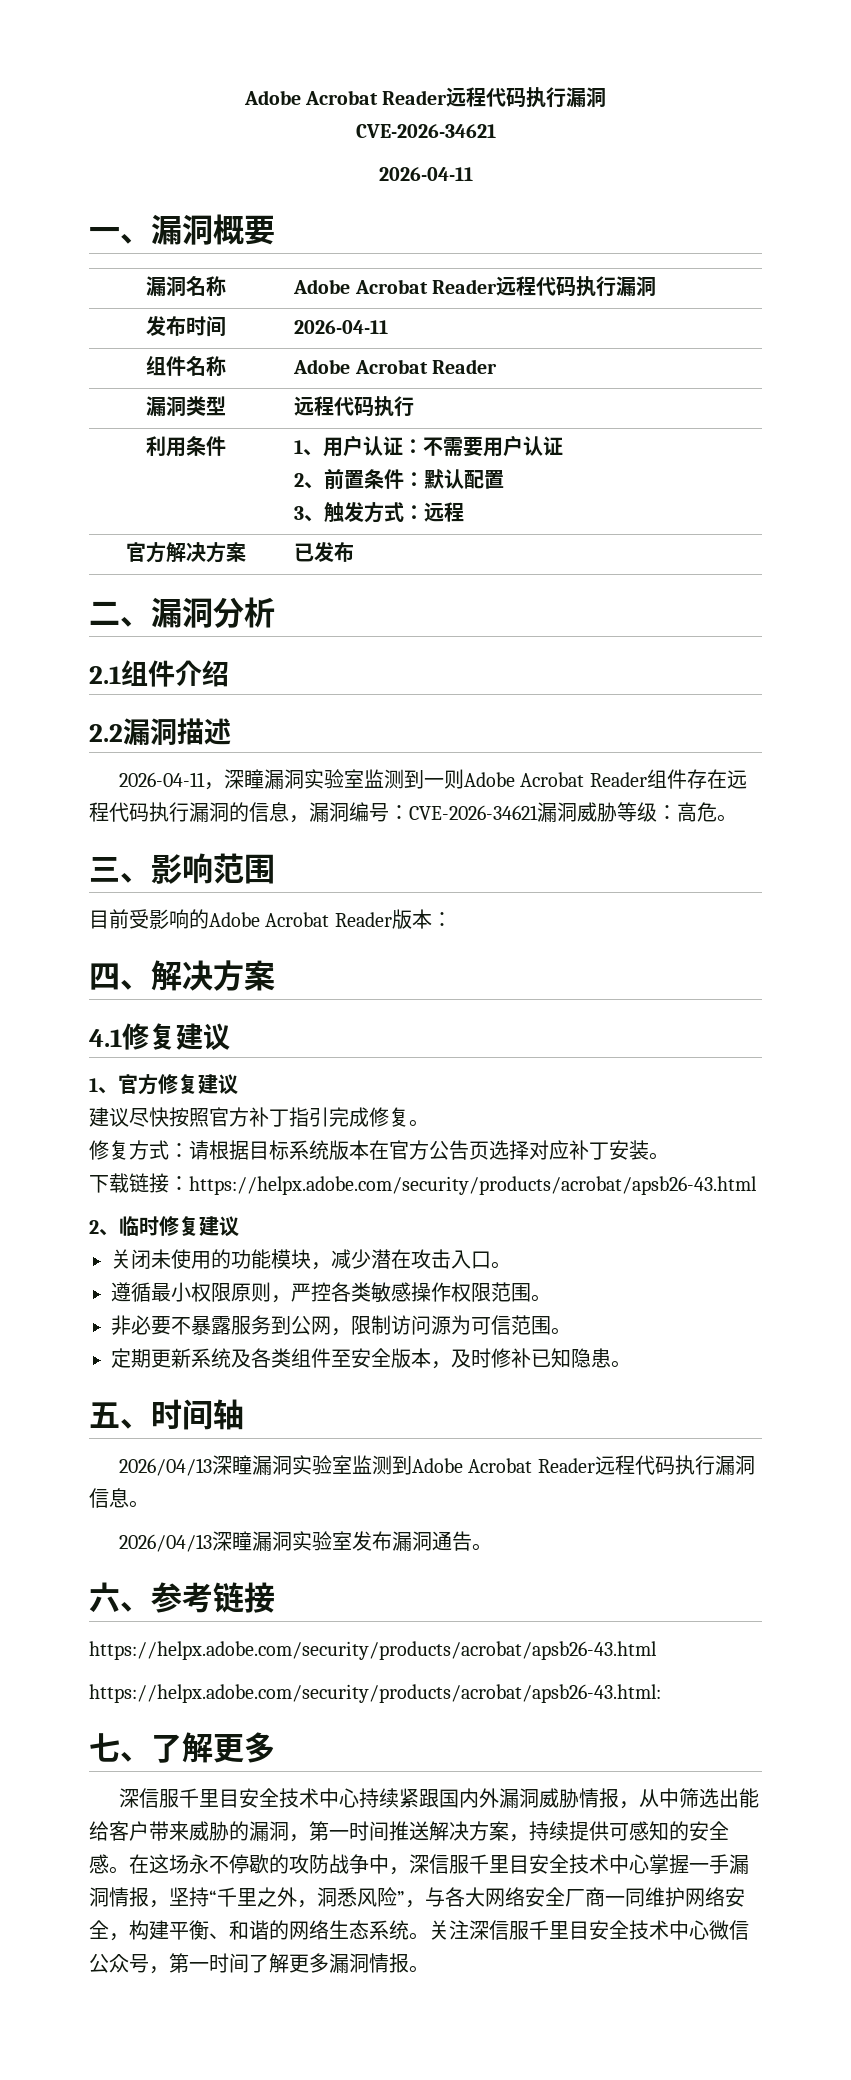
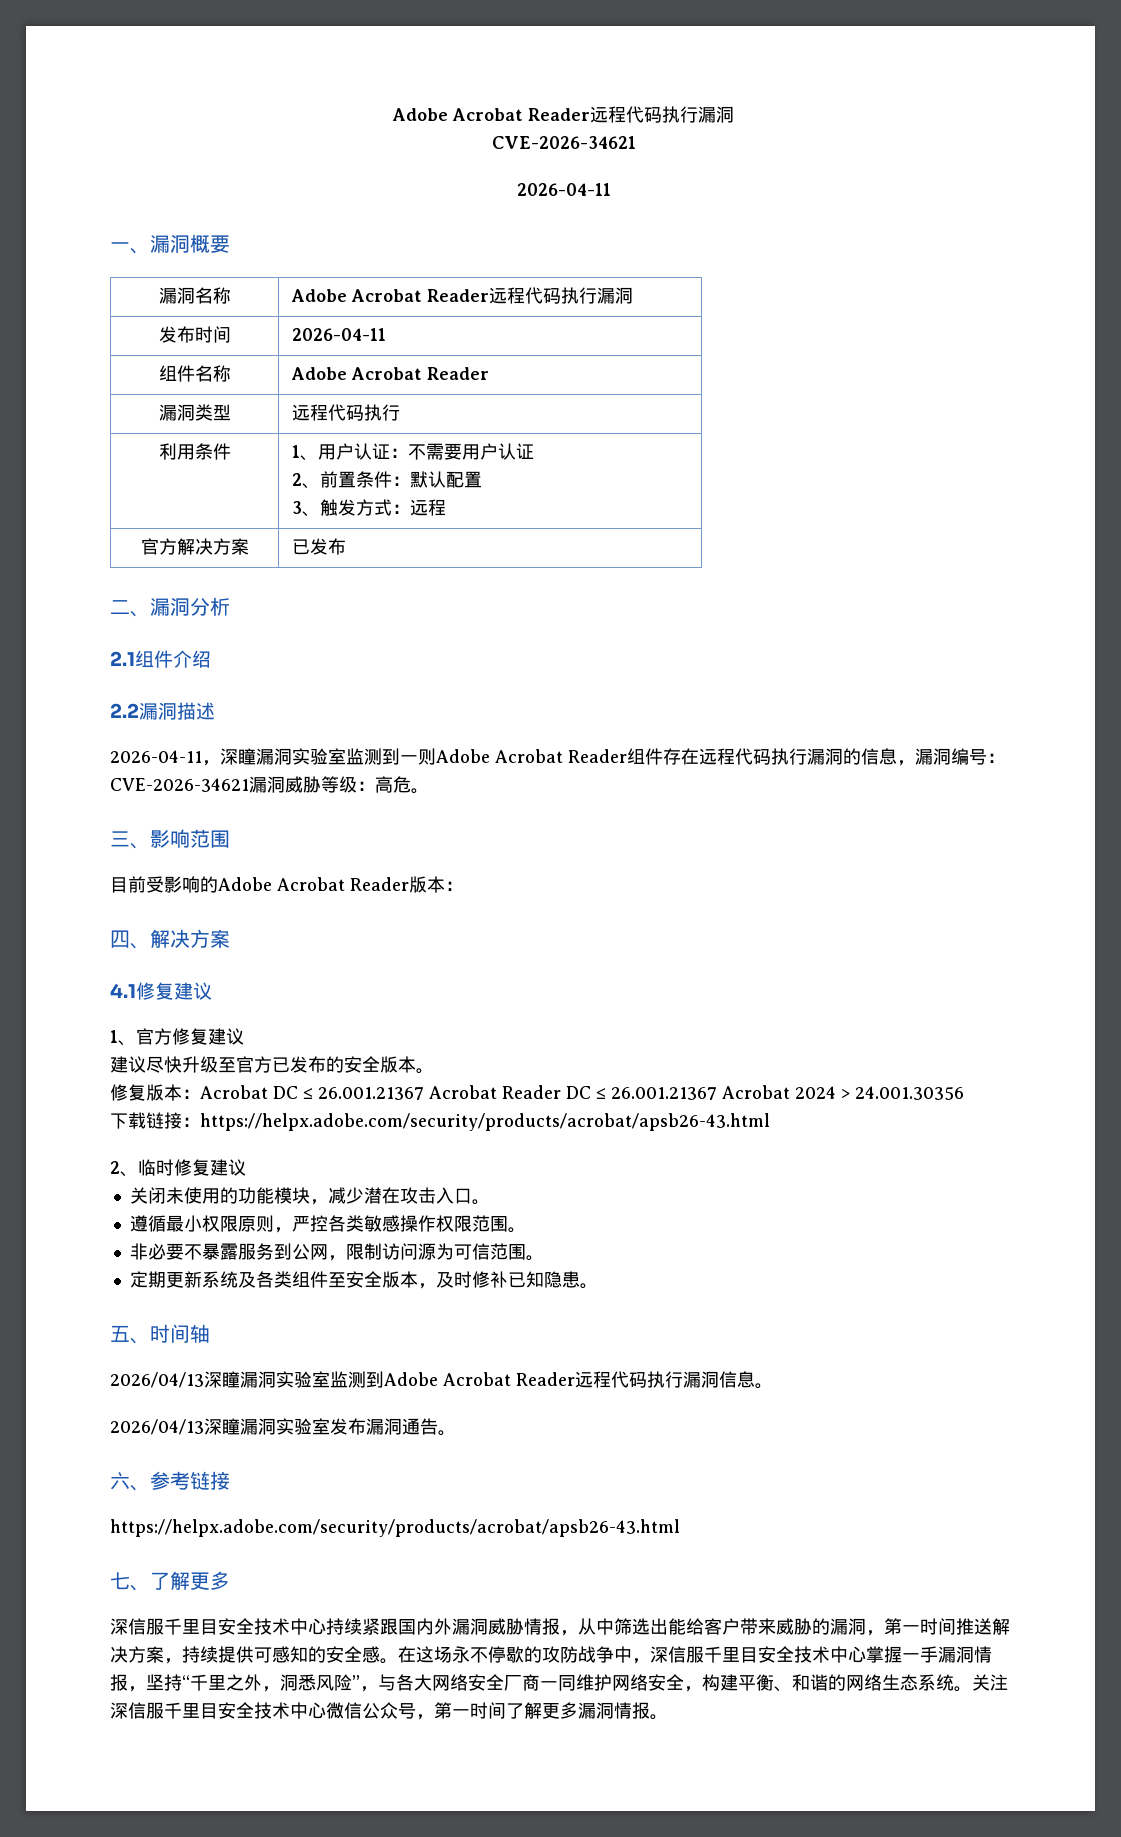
[169,1107,429,1127] [89,1140,669,1160] 按照官方补丁指引完成修复。 // 修复方式：请根据目标系统版本在官方公告页选择对应补丁安装。 -> [182,1056,434,1074] [110,1084,964,1101] 升级至官方已发布的安全版本。 // 修复版本：Acrobat DC ≤ 26.001.21367 Acrobat Reader DC ≤ 26.001.21367 Acrobat 2024 > 24.001.30356
[89,1684,661,1703] // https://helpx.adobe.com/security/products/acrobat/apsb26-43.html: -> (680, 1528) none

